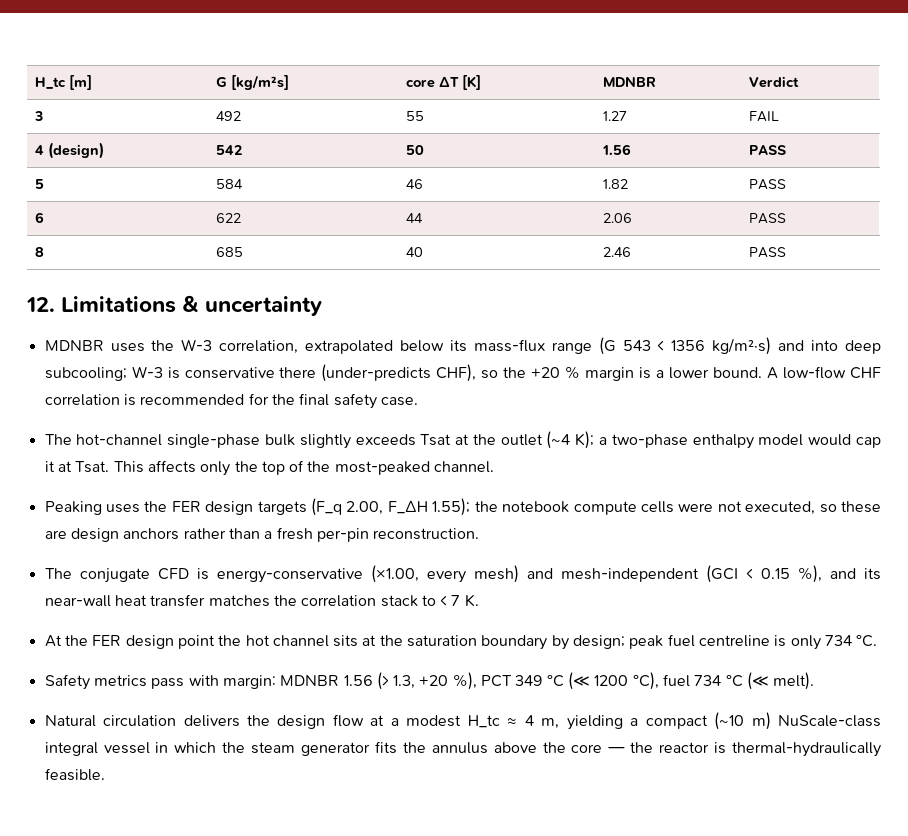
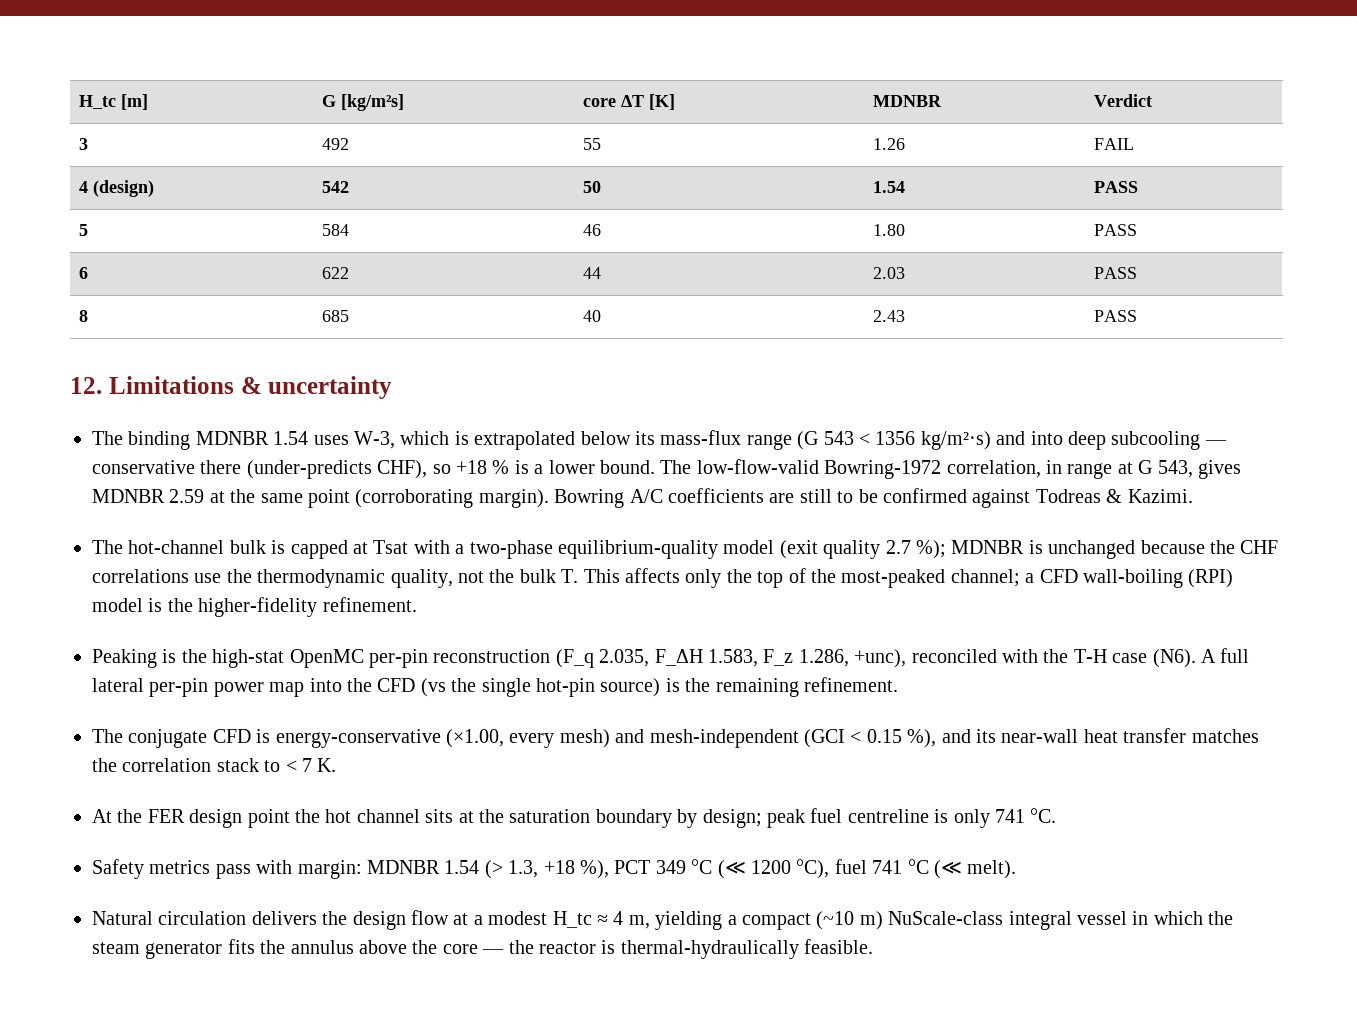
[603,111,628,121] 1.27 -> [872,138,905,150] 1.26
[602,144,632,155] 1.56 -> [872,181,905,193] 1.54
[603,179,629,189] 1.82 -> [872,224,905,236] 1.80
[603,213,633,223] 2.06 -> [872,267,905,279] 2.03
[603,247,632,257] 2.46 -> [872,310,905,322] 2.43
[44,339,299,354] MDNBR uses the W-3 correlation, -> [92,431,469,450] The binding MDNBR 1.54 uses W-3, which is
[44,366,180,381] subcooling; W-3 is -> [1111,431,1227,450] subcooling —
[503,366,882,381] [44,393,418,409] [44,431,881,449] [44,461,110,473] the +20 % margin is a lower bound. A low-flow CHF correlation is recommended for the final safety case. // The hot-channel single-phase bulk slightly exceeds Tsat at the outlet (~4 K); a two-phase enthalpy model would cap it at Tsat. -> [455,459,1241,479] [92,488,1193,508] [92,540,1279,559] [92,569,579,588] +18 % is a lower bound. The low-flow-valid Bowring-1972 correlation, in range at G 543, gives MDNBR 2.59 at the same point (corroborating margin). Bowring A/C coefficients are still to be confirmed against Todreas & Kazimi. // The hot-channel bulk is capped at Tsat with a two-phase equilibrium-quality model (exit quality 2.7 %); MDNBR is unchanged because the CHF correlations use the thermodynamic quality, not the bulk T.
[434,461,495,473] [44,498,882,516] [44,527,480,542] channel. // Peaking uses the FER design targets (F_q 2.00, F_ΔH 1.55); the notebook compute cells were not executed, so these are design anchors rather than a fresh per-pin reconstruction. -> [950,569,1234,588] [92,597,417,617] [92,648,1250,668] [92,677,898,697] channel; a CFD wall-boiling (RPI) model is the higher-fidelity refinement. // Peaking is the high-stat OpenMC per-pin reconstruction (F_q 2.035, F_ΔH 1.583, F_z 1.286, +unc), reconciled with the T-H case (N6). A full lateral per-pin power map into the CFD (vs the single hot-pin source) is the remaining refinement.
[825,635,853,646] 734 -> [994,809,1025,823] 741
[343,675,373,686] 1.56 -> [444,860,480,874] 1.54
[419,675,449,686] +20 -> [543,860,575,874] +18
[694,675,722,686] 734 -> [872,860,903,874] 741

